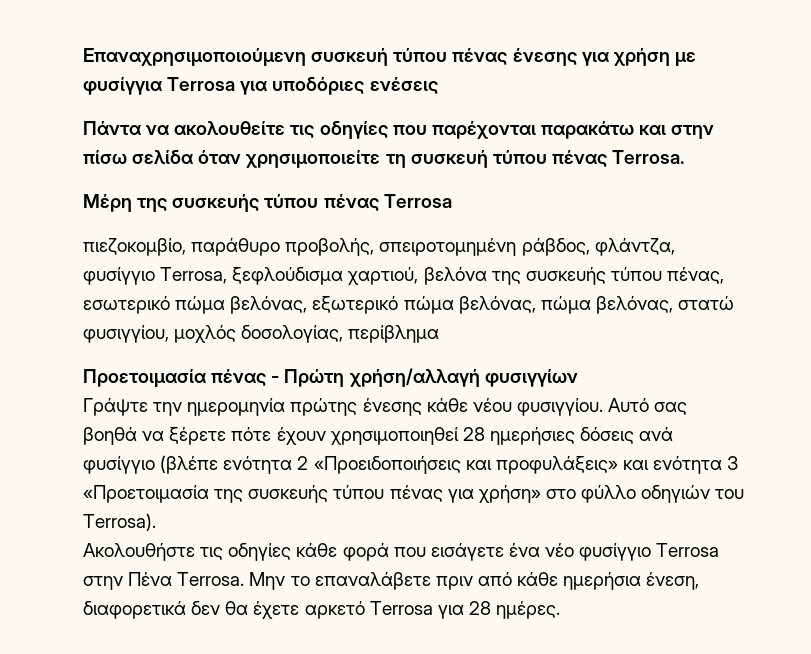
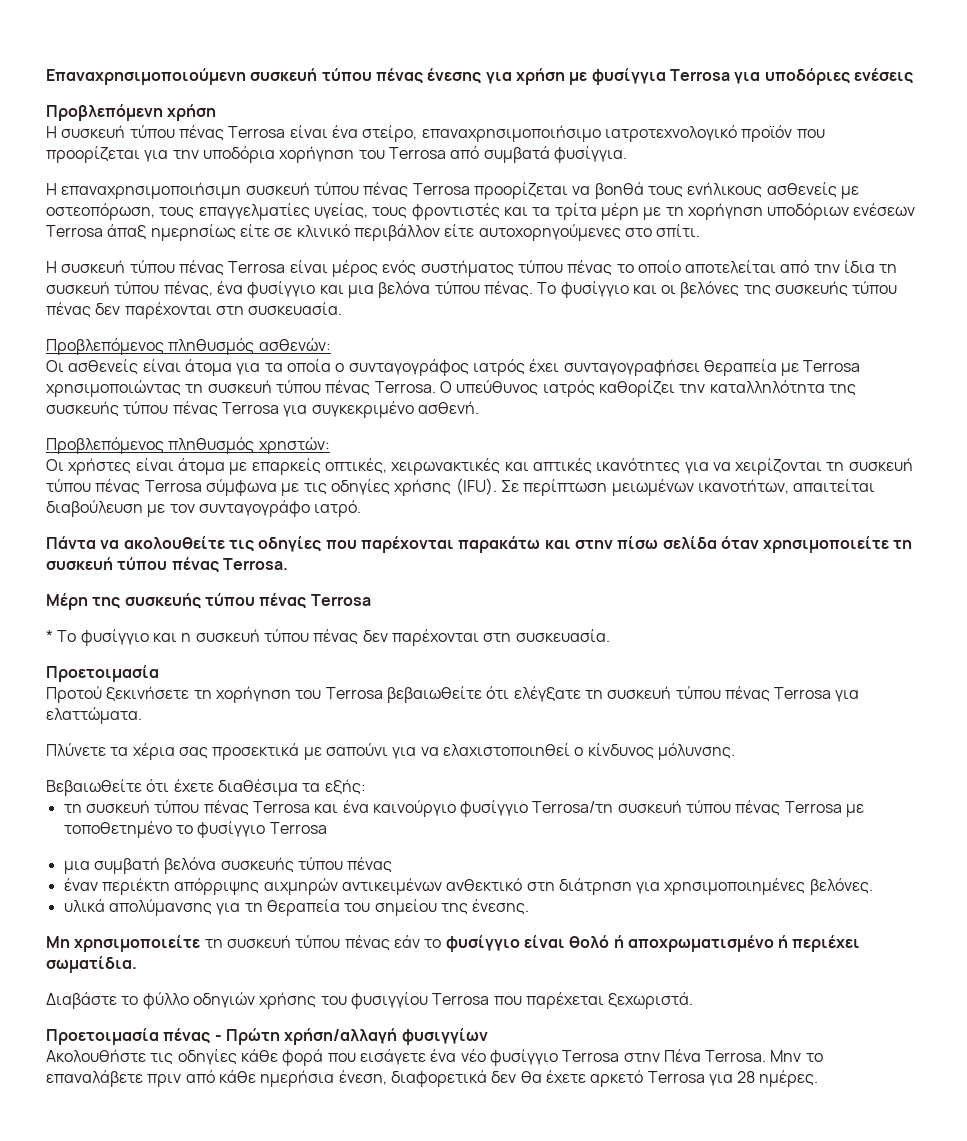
(438, 85) none -> [46,104,217,121] [46,125,825,142] [46,146,627,163] [46,182,859,199] [46,203,916,220] [46,224,701,241] [46,260,898,277] [46,281,898,298] [46,302,343,319] [46,338,331,355] [46,359,861,376] [46,380,856,397] [46,401,479,418] [46,437,330,454] [46,458,913,475] [46,478,876,496] [46,500,362,517] // Προβλεπόμενη χρήση // Η συσκευή τύπου πένας Terrosa είναι ένα στείρο, επαναχρησιμοποιήσιμο ιατροτεχνολογικό προϊόν που προορίζεται για την υποδόρια χορήγηση του Terrosa από συμβατά φυσίγγια. // Η επαναχρησιμοποιήσιμη συσκευή τύπου πένας Terrosa προορίζεται να βοηθά τους ενήλικους ασθενείς με οστεοπόρωση, τους επαγγελματίες υγείας, τους φροντιστές και τα τρίτα μέρη με τη χορήγηση υποδόριων ενέσεων Terrosa άπαξ ημερησίως είτε σε κλινικό περιβάλλον είτε αυτοχορηγούμενες στο σπίτι. // Η συσκευή τύπου πένας Terrosa είναι μέρος ενός συστήματος τύπου πένας το οποίο αποτελείται από την ίδια τη συσκευή τύπου πένας, ένα φυσίγγιο και μια βελόνα τύπου πένας. Το φυσίγγιο και οι βελόνες της συσκευής τύπου πένας δεν παρέχονται στη συσκευασία. // Προβλεπόμενος πληθυσμός ασθενών: // Οι ασθενείς είναι άτομα για τα οποία ο συνταγογράφος ιατρός έχει συνταγογραφήσει θεραπεία με Terrosa χρησιμοποιώντας τη συσκευή τύπου πένας Terrosa. Ο υπεύθυνος ιατρός καθορίζει την καταλληλότητα της συσκευής τύπου πένας Terrosa για συγκεκριμένο ασθενή. // Προβλεπόμενος πληθυσμός χρηστών: // Οι χρήστες είναι άτομα με επαρκείς οπτικές, χειρωνακτικές και απτικές ικανότητες για να χειρίζονται τη συσκευή τύπου πένας Terrosa σύμφωνα με τις οδηγίες χρήσης (IFU). Σε περίπτωση μειωμένων ικανοτήτων, απαιτείται διαβούλευση με τον συνταγογράφο ιατρό.
[83,238,675,256] [83,267,725,285] [83,296,735,314] [83,325,440,343] πιεζοκομβίο, παράθυρο προβολής, σπειροτομημένη ράβδος, φλάντζα, φυσίγγιο Terrosa, ξεφλούδισμα χαρτιού, βελόνα της συσκευής τύπου πένας, εσωτερικό πώμα βελόνας, εξωτερικό πώμα βελόνας, πώμα βελόνας, στατώ φυσιγγίου, μοχλός δοσολογίας, περίβλημα -> [46,629,610,646] [46,665,159,682] [46,686,860,703] [46,707,142,724] [46,743,735,760] [46,779,366,796] [63,800,865,817] [63,821,327,838] [63,857,393,874] [63,878,873,895] [63,899,530,916] [46,935,861,952] [46,956,137,973] [46,992,694,1009] * Το φυσίγγιο και η συσκευή τύπου πένας δεν παρέχονται στη συσκευασία. // Προετοιμασία // Προτού ξεκινήσετε τη χορήγηση του Terrosa βεβαιωθείτε ότι ελέγξατε τη συσκευή τύπου πένας Terrosa για ελαττώματα. // Πλύνετε τα χέρια σας προσεκτικά με σαπούνι για να ελαχιστοποιηθεί ο κίνδυνος μόλυνσης. // Βεβαιωθείτε ότι έχετε διαθέσιμα τα εξής: // τη συσκευή τύπου πένας Terrosa και ένα καινούργιο φυσίγγιο Terrosa/τη συσκευή τύπου πένας Terrosa με τοποθετημένο το φυσίγγιο Terrosa // μια συμβατή βελόνα συσκευής τύπου πένας // έναν περιέκτη απόρριψης αιχμηρών αντικειμένων ανθεκτικό στη διάτρηση για χρησιμοποιημένες βελόνες. // υλικά απολύμανσης για τη θεραπεία του σημείου της ένεσης. // Μη χρησιμοποιείτε τη συσκευή τύπου πένας εάν το φυσίγγιο είναι θολό ή αποχρωματισμένο ή περιέχει σωματίδια. // Διαβάστε το φύλλο οδηγιών χρήσης του φυσιγγίου Terrosa που παρέχεται ξεχωριστά.
[83,398,688,416] [83,427,674,445] [83,455,739,474] [83,485,745,503] [83,513,156,531] // Γράψτε την ημερομηνία πρώτης ένεσης κάθε νέου φυσιγγίου. Αυτό σας βοηθά να ξέρετε πότε έχουν χρησιμοποιηθεί 28 ημερήσιες δόσεις ανά φυσίγγιο (βλέπε ενότητα 2 «Προειδοποιήσεις και προφυλάξεις» και ενότητα 3 «Προετοιμασία της συσκευής τύπου πένας για χρήση» στο φύλλο οδηγιών του Terrosa). -> (488, 1036) none

